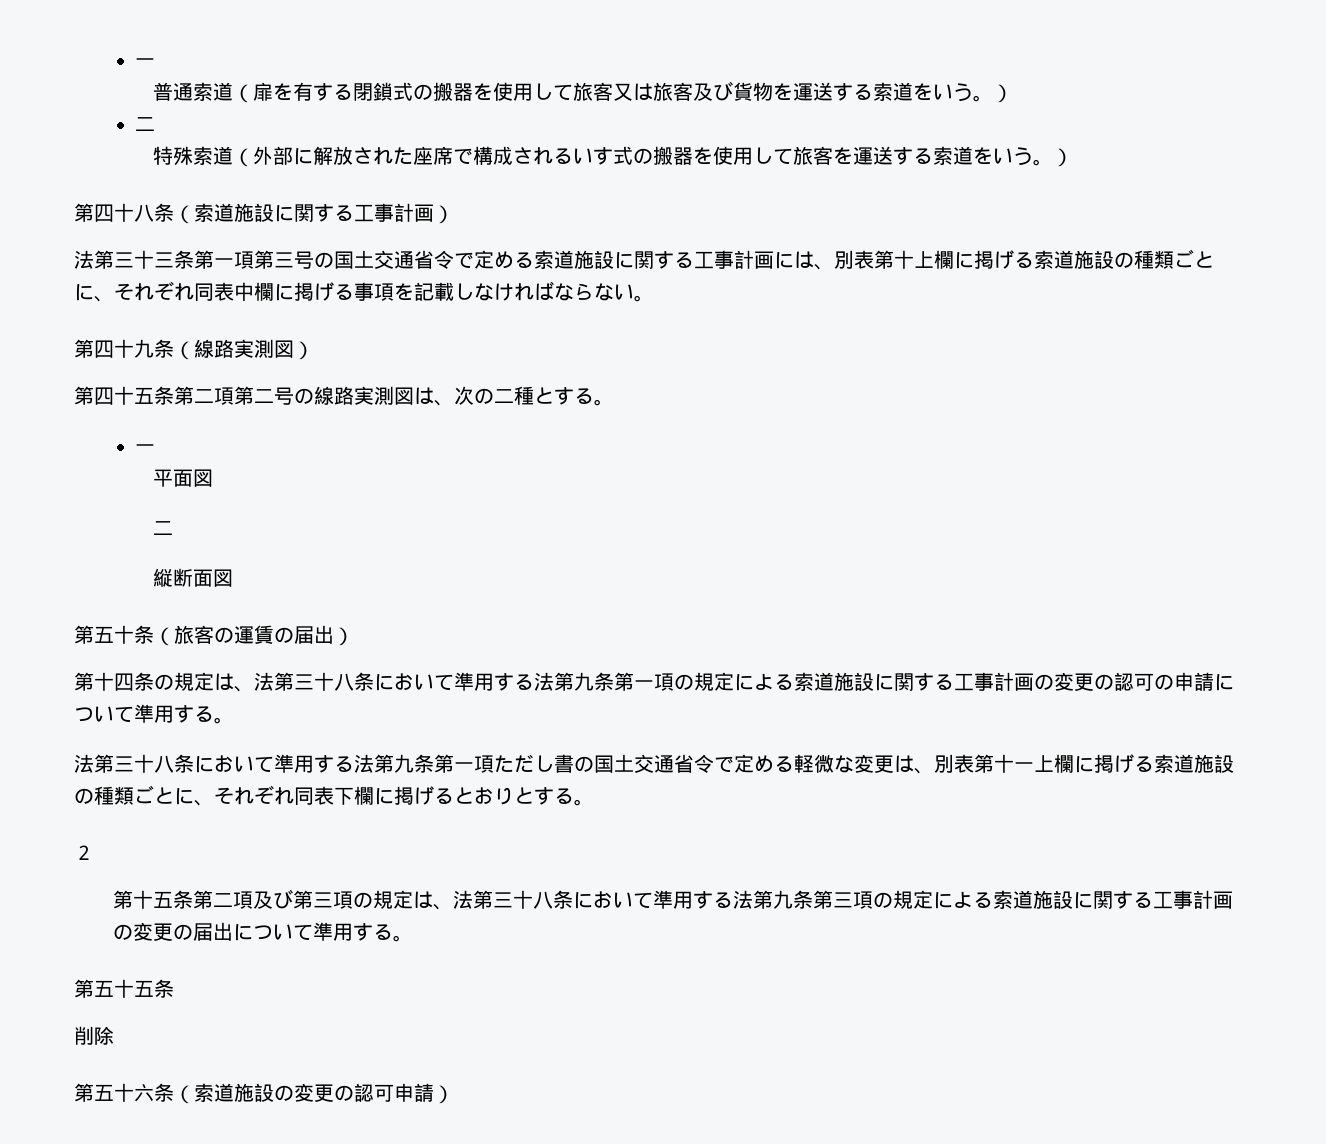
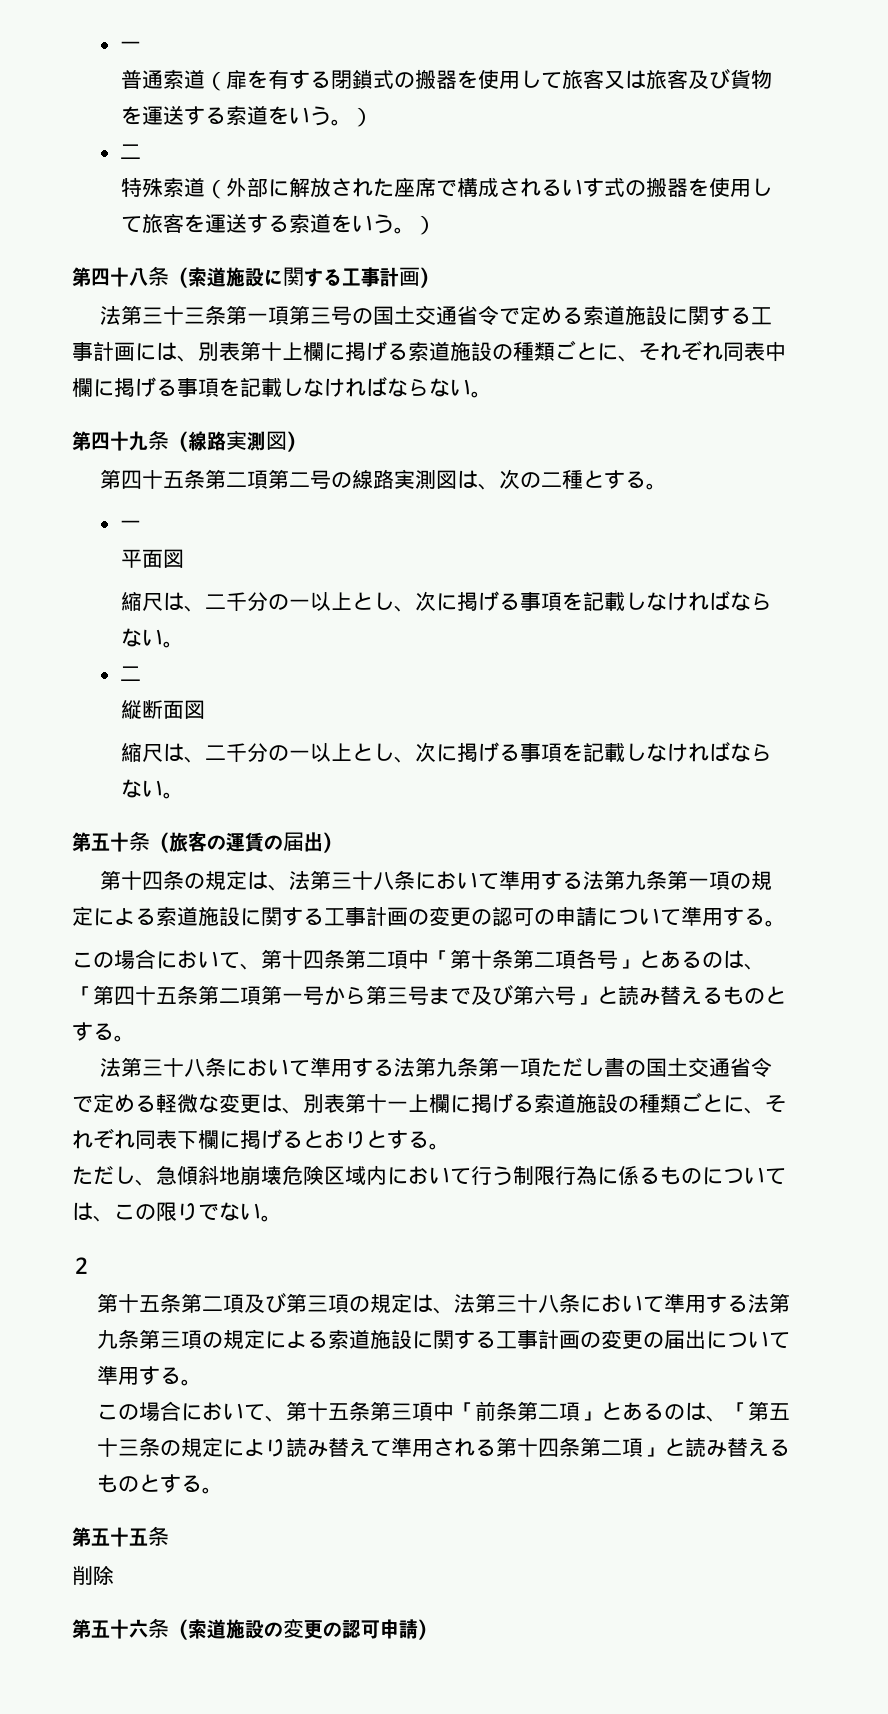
[152,521,173,535] [152,568,233,587] 二 // 縦断面図 -> [121,591,773,612] [121,628,185,648] [119,666,141,681] [121,700,206,719] [121,742,773,763] [121,779,185,799] 縮尺は、二千分の一以上とし、次に掲げる事項を記載しなければならない。 // 二 // 縦断面図 // 縮尺は、二千分の一以上とし、次に掲げる事項を記載しなければならない。
(234, 720) none -> [72,949,765,970] [72,985,786,1005] [72,1022,135,1042] // この場合において、第十四条第二項中「第十条第二項各号」とあるのは、「第四十五条第二項第一号から第三号まで及び第六号」と読み替えるものとする。
(594, 802) none -> [72,1165,786,1186] [72,1202,282,1222] // ただし、急傾斜地崩壊危険区域内において行う制限行為に係るものについては、この限りでない。
(414, 938) none -> [96,1401,790,1422] [96,1437,790,1457] [96,1474,223,1494] // この場合において、第十五条第三項中「前条第二項」とあるのは、「第五十三条の規定により読み替えて準用される第十四条第二項」と読み替えるものとする。

